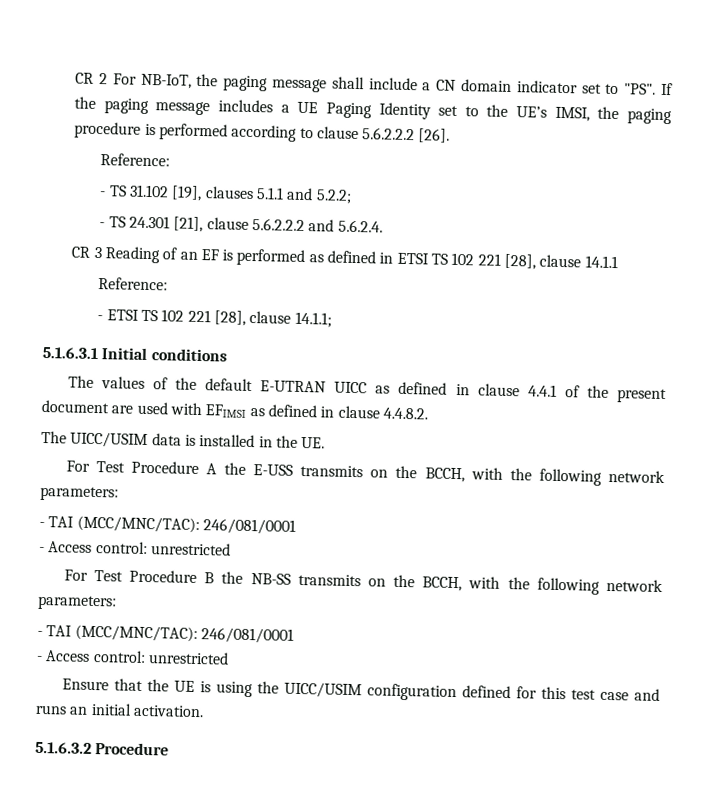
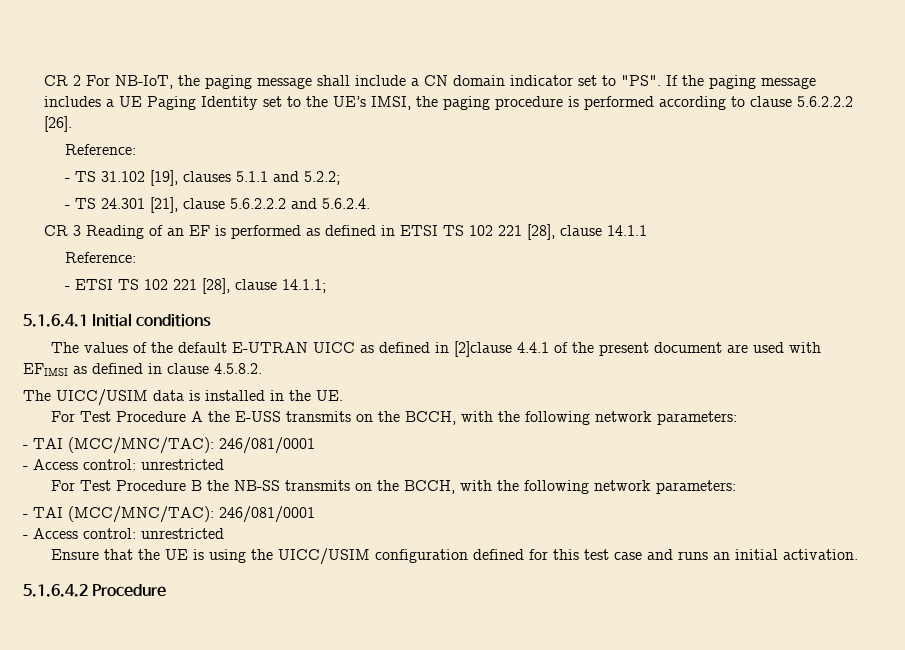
[42,346,99,360] 5.1.6.3.1 -> [23,314,88,327] 5.1.6.4.1
[477,383,520,397] clause -> [454,341,513,357] [2]clause
[382,407,428,420] 4.4.8.2. -> [214,363,262,374] 4.5.8.2.
[35,741,92,754] 5.1.6.3.2 -> [23,584,88,597] 5.1.6.4.2

